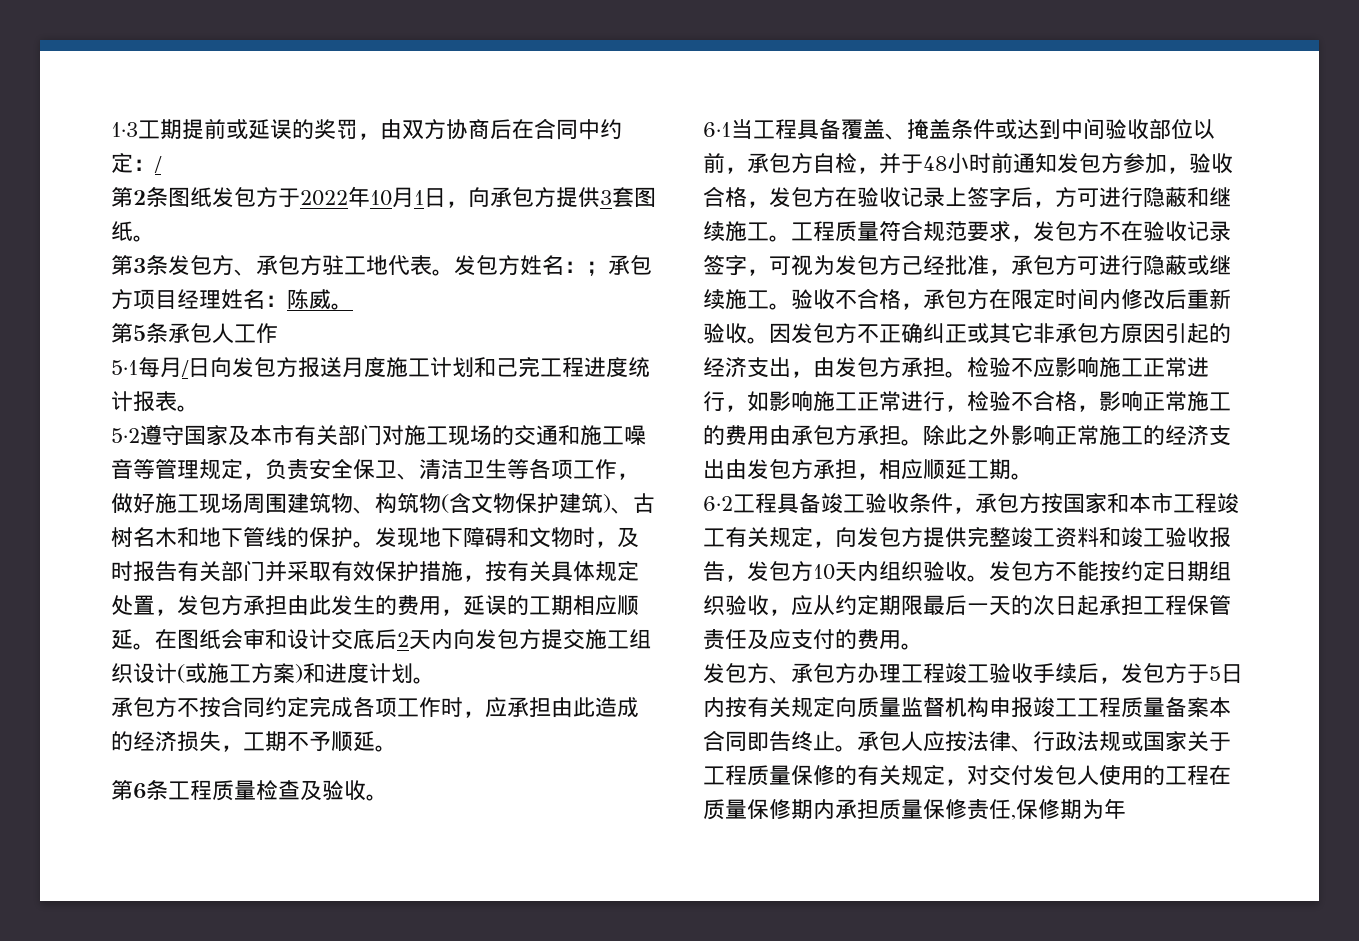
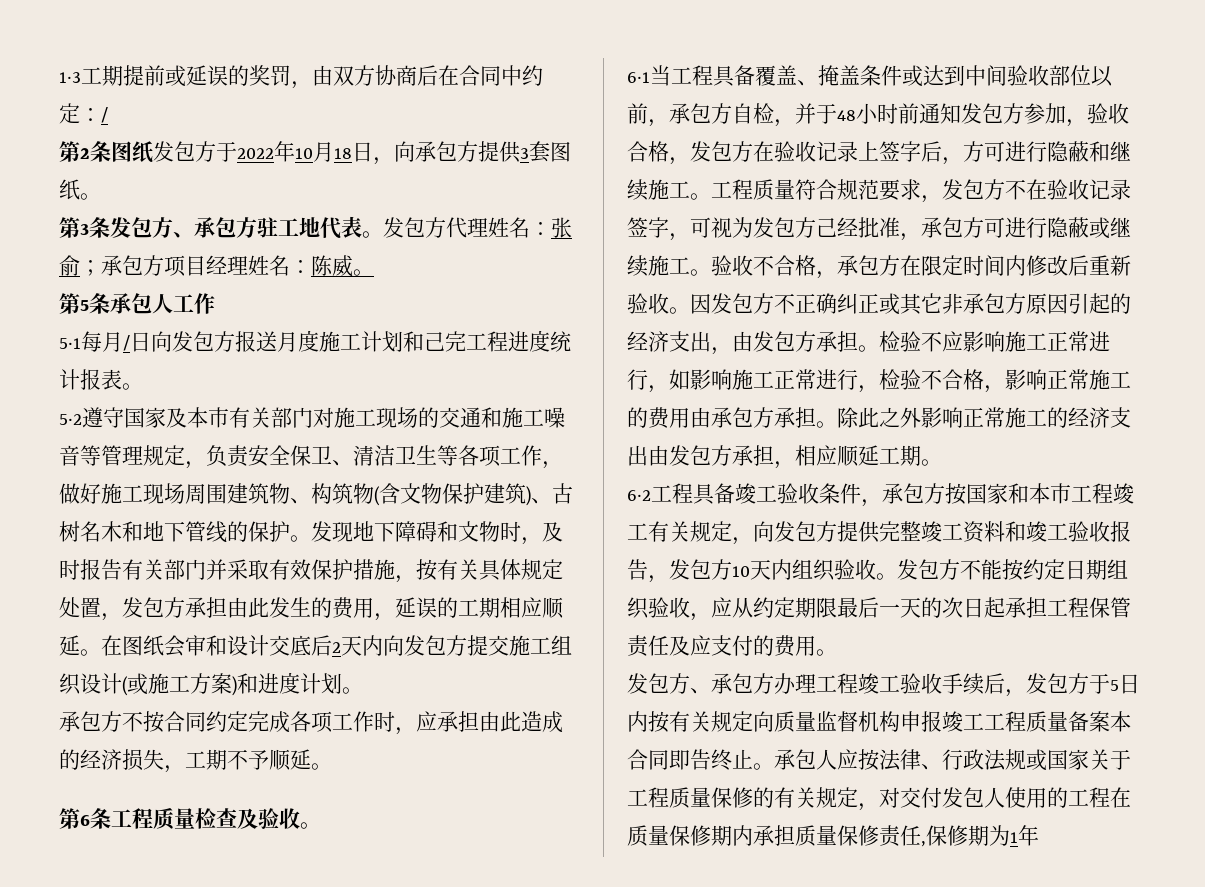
[414,190,424,205] 1 -> [334,148,352,159] 18
[520,255,586,276] 姓名： -> [446,217,572,238] [59,255,80,276] 代理姓名：张俞
(1104, 809) none -> [1010,832,1018,843] 1

